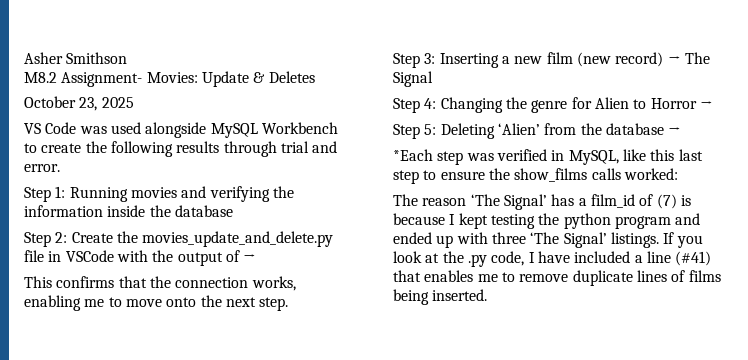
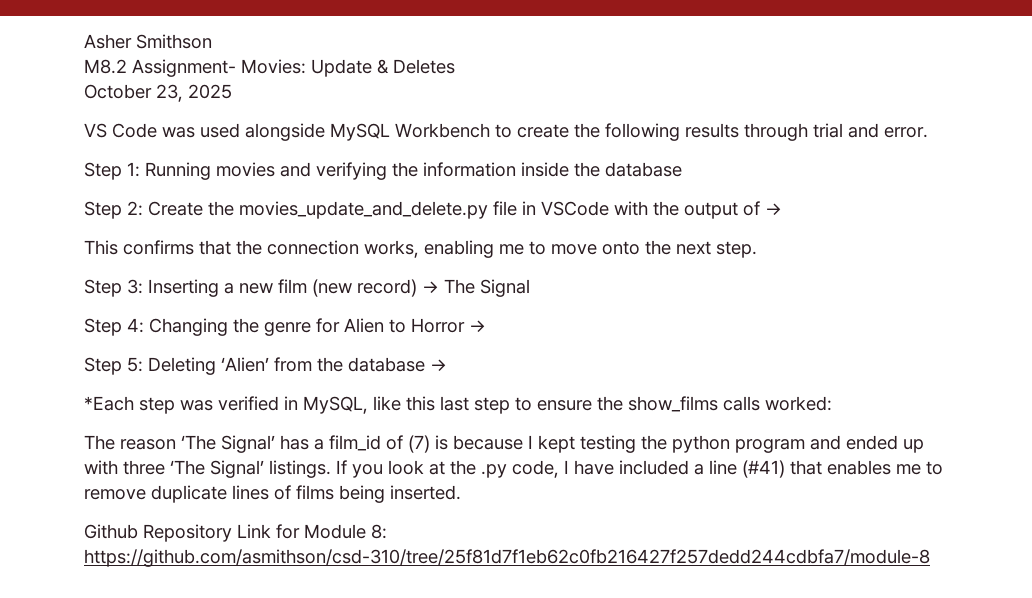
(488, 295) none -> [84,524,387,542] [84,549,930,567] // Github Repository Link for Module 8: https://github.com/asmithson/csd-310/tree/25f81d7f1eb62c0fb216427f257dedd244cdbfa7/module-8

